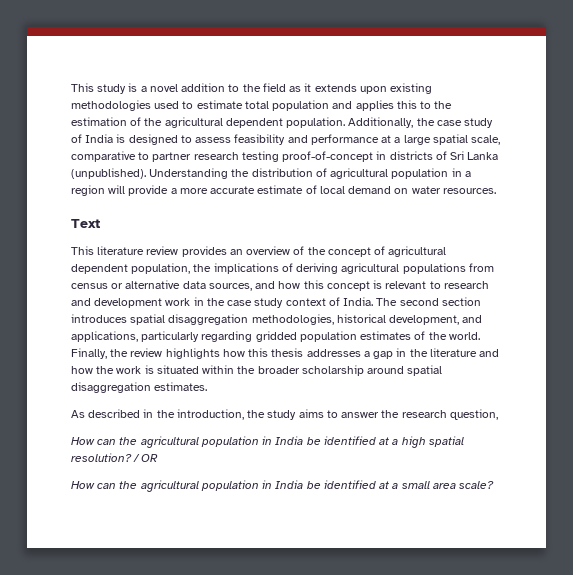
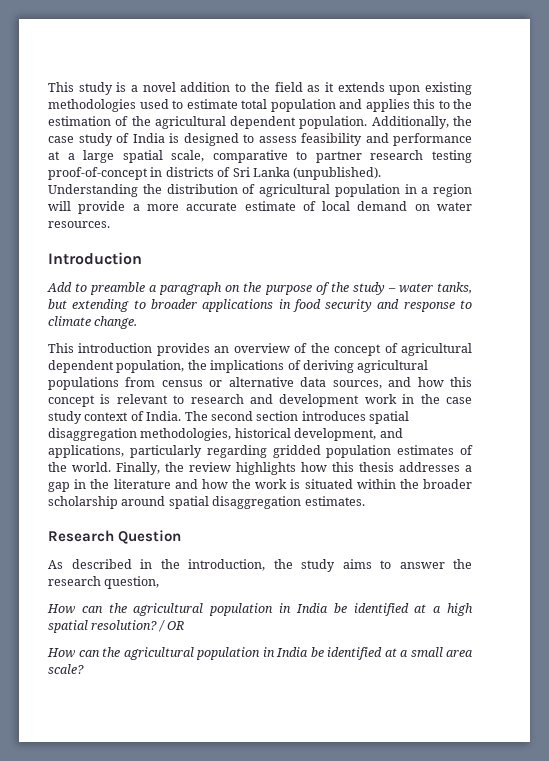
[71,219,100,228] [71,246,179,255] Text // This literature review -> [48,252,142,265] [47,282,473,295] [48,299,473,312] [48,316,138,329] [48,343,153,353] Introduction // Add to preamble a paragraph on the purpose of the study – water tanks, but extending to broader applications in food security and response to climate change. // This introduction
(208, 386) none -> [48,530,182,544] // Research Question

